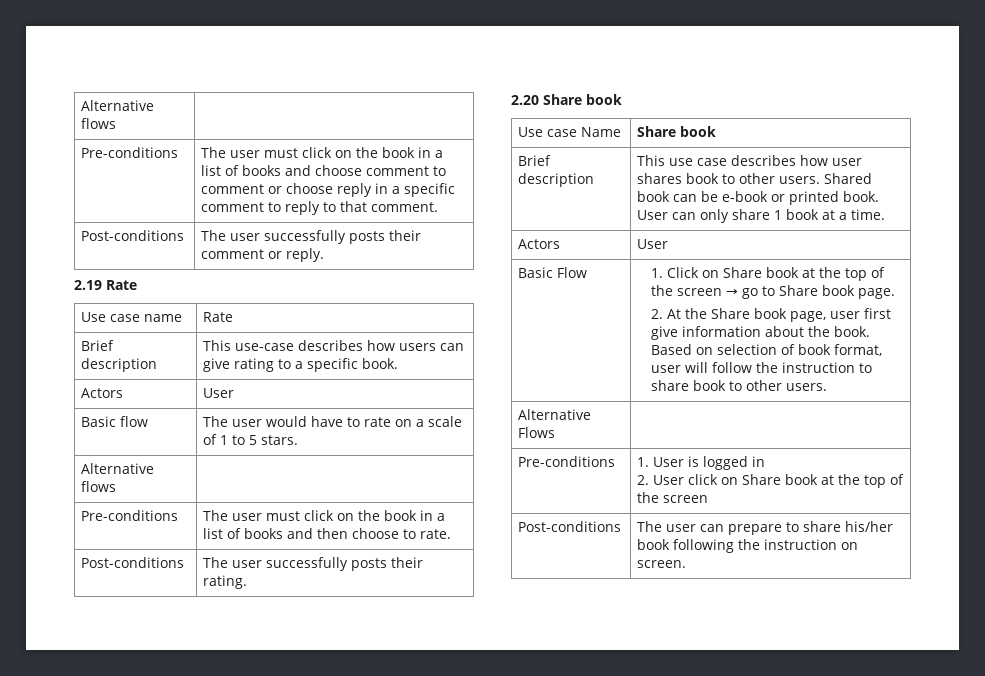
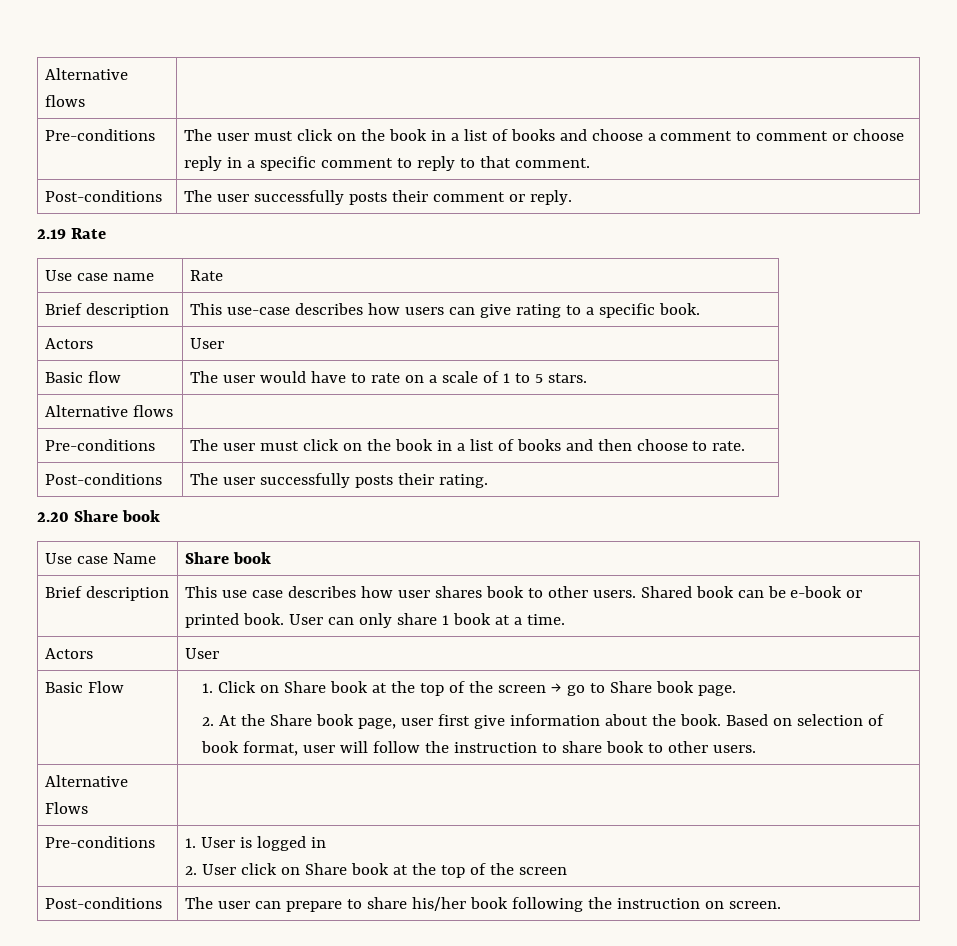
(363, 170) none -> [647,133,656,141] a

